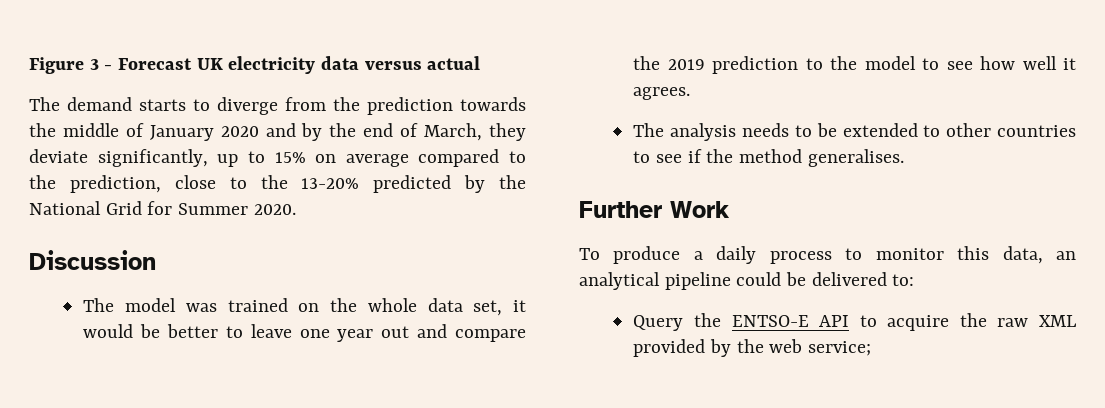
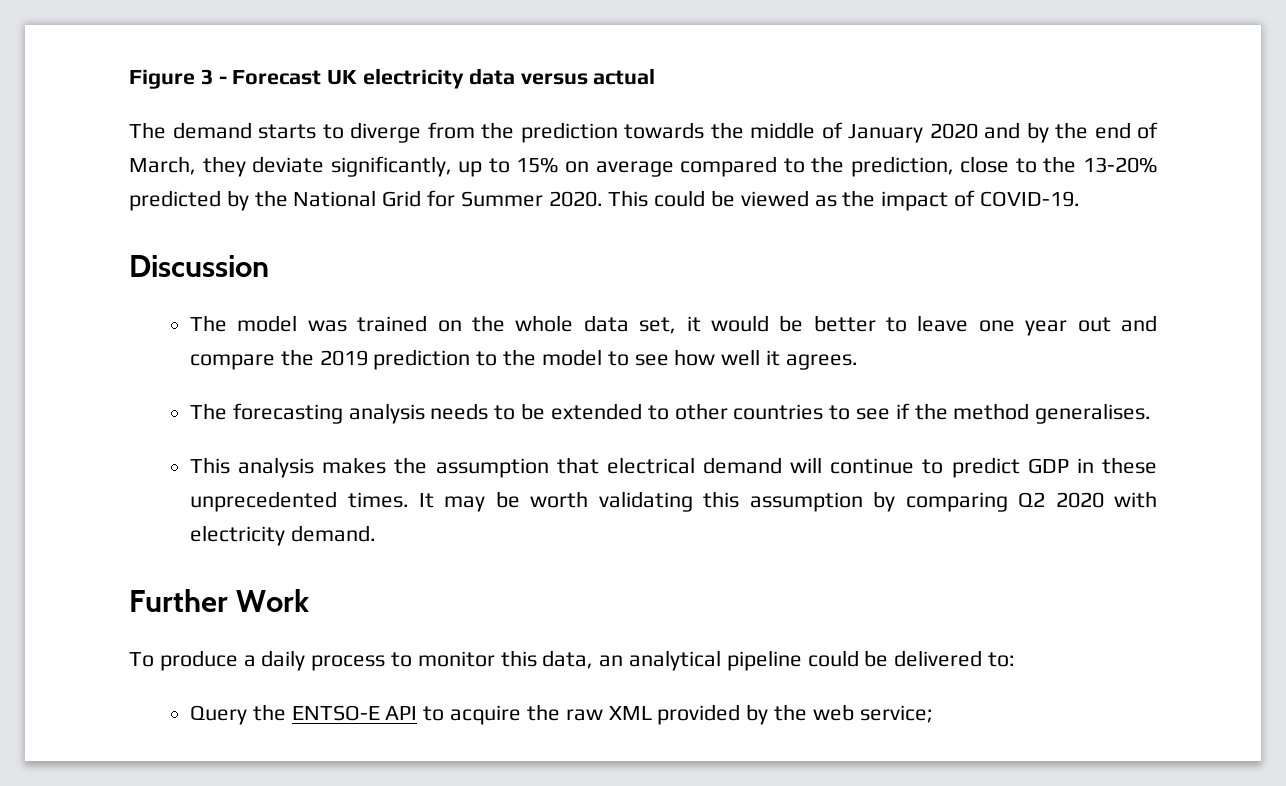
(296, 209) none -> [608,190,1080,211] This could be viewed as the impact of COVID-19.
(665, 130) none -> [232,403,343,424] forecasting
(904, 158) none -> [190,457,1157,478] [190,491,1157,512] [190,525,376,546] // This analysis makes the assumption that electrical demand will continue to predict GDP in these unprecedented times. It may be worth validating this assumption by comparing Q2 2020 with electricity demand.

